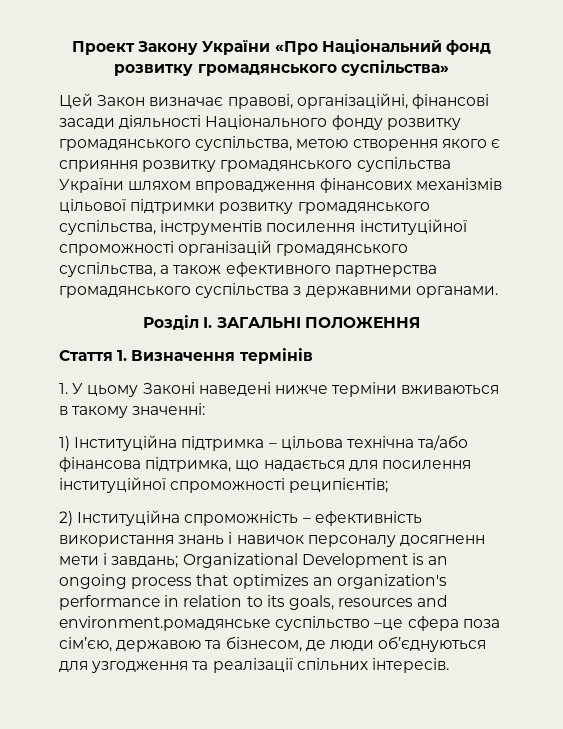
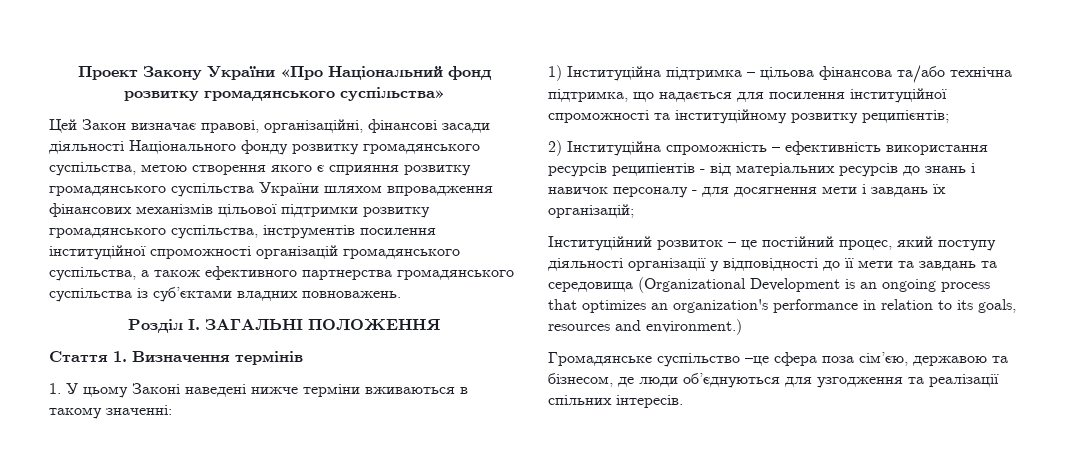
[293,286,498,298] з державними органами. -> [137,287,401,302] із суб’єктами владних повноважень.
[346,435,469,450] [59,457,141,472] технічна та/або фінансова -> [819,65,1012,83] фінансова та/або технічна
(286, 485) none -> [654,109,858,124] та інституційному розвитку
[178,532,485,547] [59,553,298,568] знань і навичок персоналу досягненн мети і завдань; Organizational -> [548,163,975,177] [548,184,946,198] [548,204,634,218] [548,236,996,251] [548,258,997,272] [548,277,746,293] ресурсів реципіентів - від матеріальних ресурсів до знань і навичок персоналу - для досягнення мети і завдань їх організацій; // Інституційний розвиток – це постійний процес, який поступу діяльності організації у відповідності до її мети та завдань та середовища (Organizational
[59,616,271,631] environment.ромадянське -> [646,319,742,335] [548,352,652,366] environment.) // Громадянське

